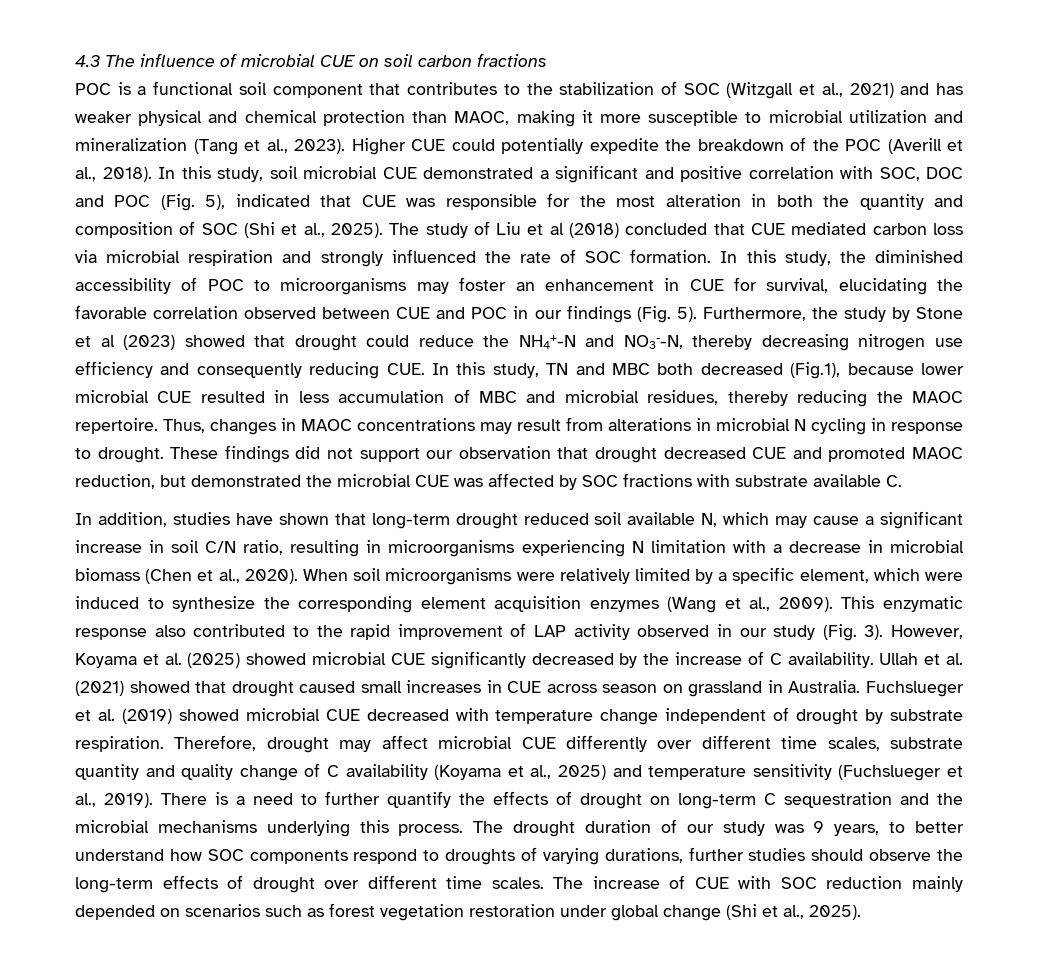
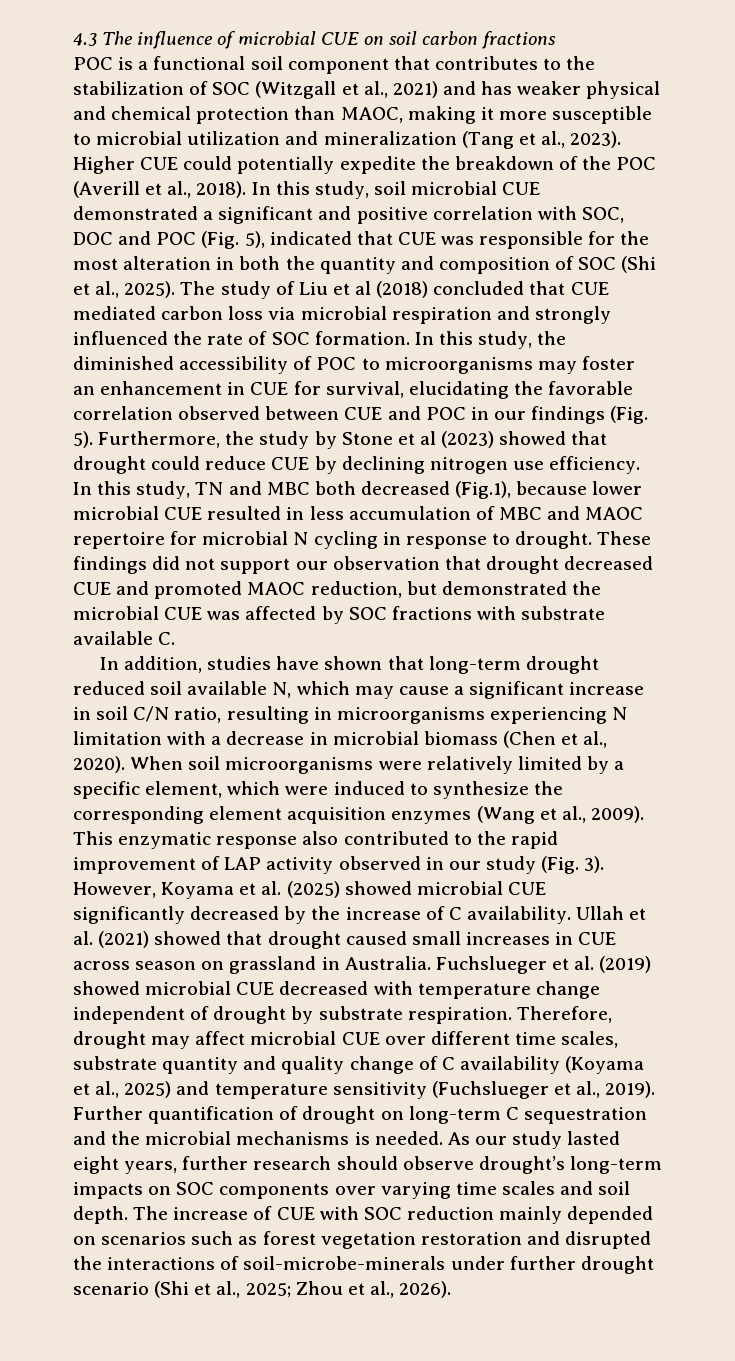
[483,334,963,351] [75,361,425,379] the NH4+-N and NO3--N, thereby decreasing nitrogen use efficiency and consequently reducing CUE. -> [271,456,641,474] CUE by declining nitrogen use efficiency.
[564,390,964,407] [75,417,711,435] microbial residues, thereby reducing the MAOC repertoire. Thus, changes in MAOC concentrations may result from alterations in -> [585,507,644,520] [73,531,198,549] MAOC repertoire for
[565,735,647,752] differently -> (380, 1038) none
[161,791,548,808] There is a need to further quantify the effects -> [73,1106,275,1124] Further quantification
[266,819,965,837] [75,847,963,865] [75,875,544,893] underlying this process. The drought duration of our study was 9 years, to better understand how SOC components respond to droughts of varying durations, further studies should observe the long-term effects of drought over different time scales. -> [354,1131,621,1149] [73,1156,662,1174] [73,1181,631,1199] [73,1206,128,1224] is needed. As our study lasted eight years, further research should observe drought’s long-term impacts on SOC components over varying time scales and soil depth.
[560,904,861,921] under global change (Shi et al., 2025). -> [526,1231,652,1249] [73,1256,654,1274] [73,1281,452,1298] and disrupted the interactions of soil-microbe-minerals under further drought scenario (Shi et al., 2025; Zhou et al., 2026).

